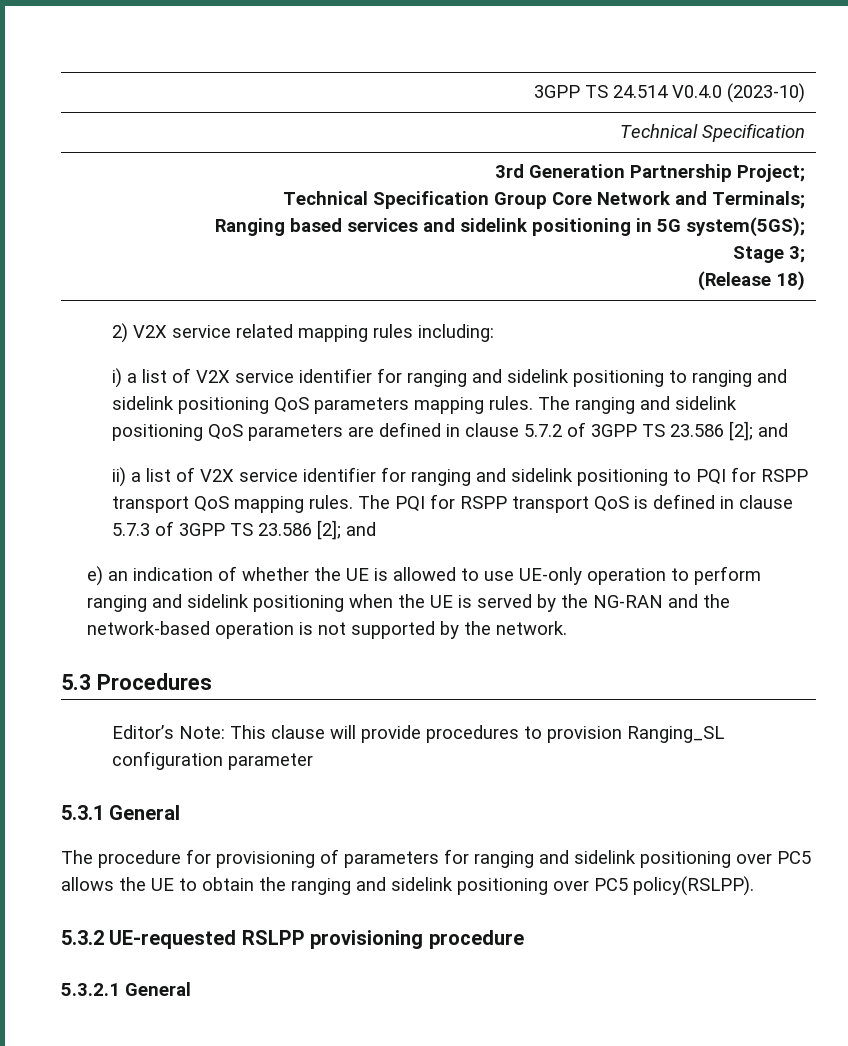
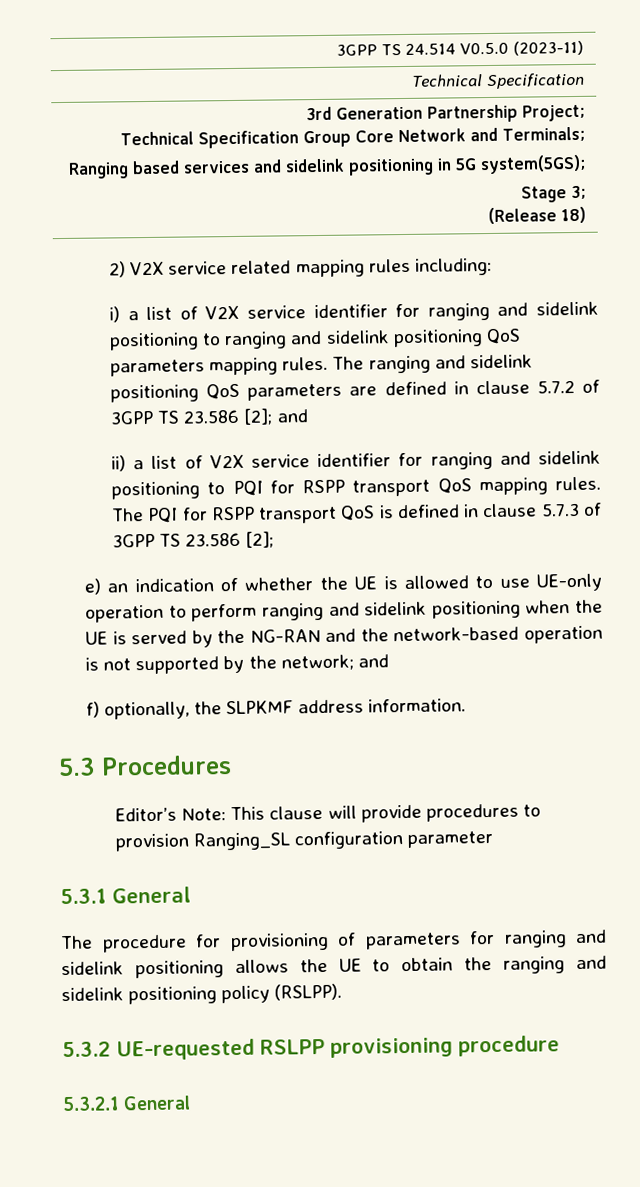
[671,83,805,103] V0.4.0 (2023-10) -> [460,40,585,56] V0.5.0 (2023-11)
[346,522,377,536] and -> (275, 539) none
[495,621,567,635] network. -> [280,654,389,671] [86,698,466,720] network; and // f) optionally, the SLPKMF address information.
[736,851,811,864] over PC5 -> (224, 969) none
[553,876,754,896] over PC5 policy(RSLPP). -> [221,983,343,1004] policy (RSLPP).

